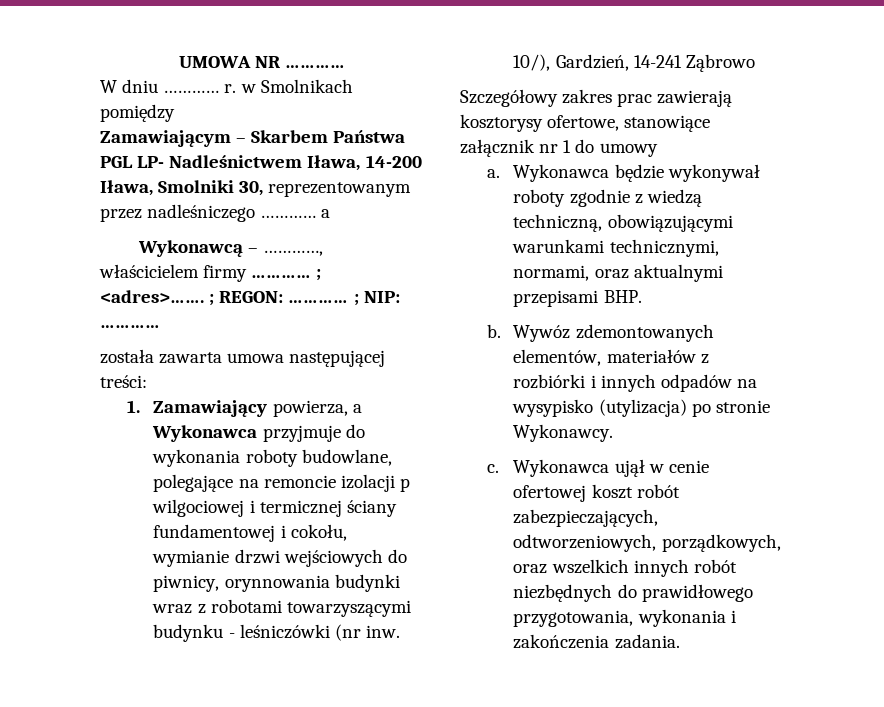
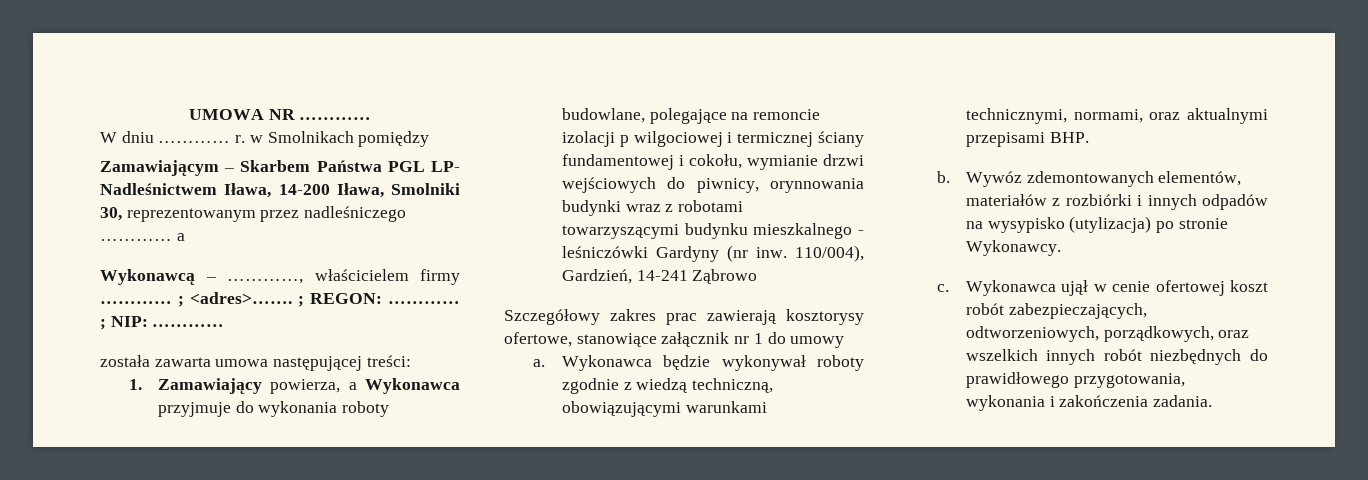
(224, 633) none -> [753,223,853,239] mieszkalnego
(330, 631) none -> [655,246,719,262] Gardyny
[513,54,551,71] 10/), -> [795,245,864,262] 110/004),

